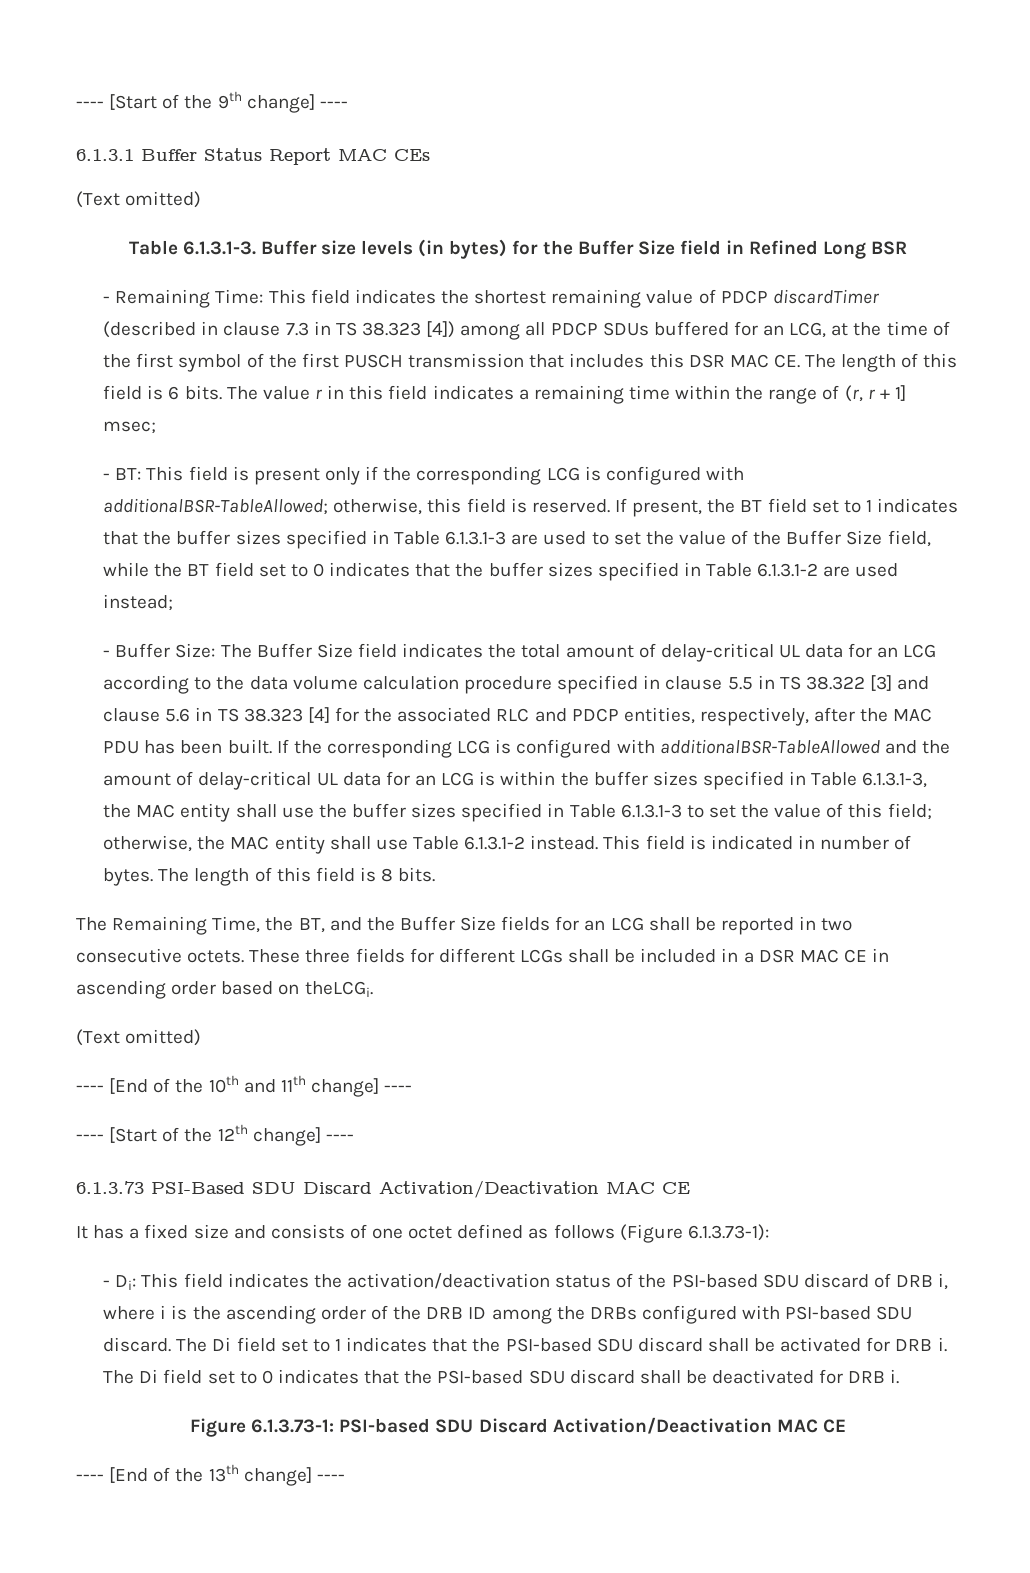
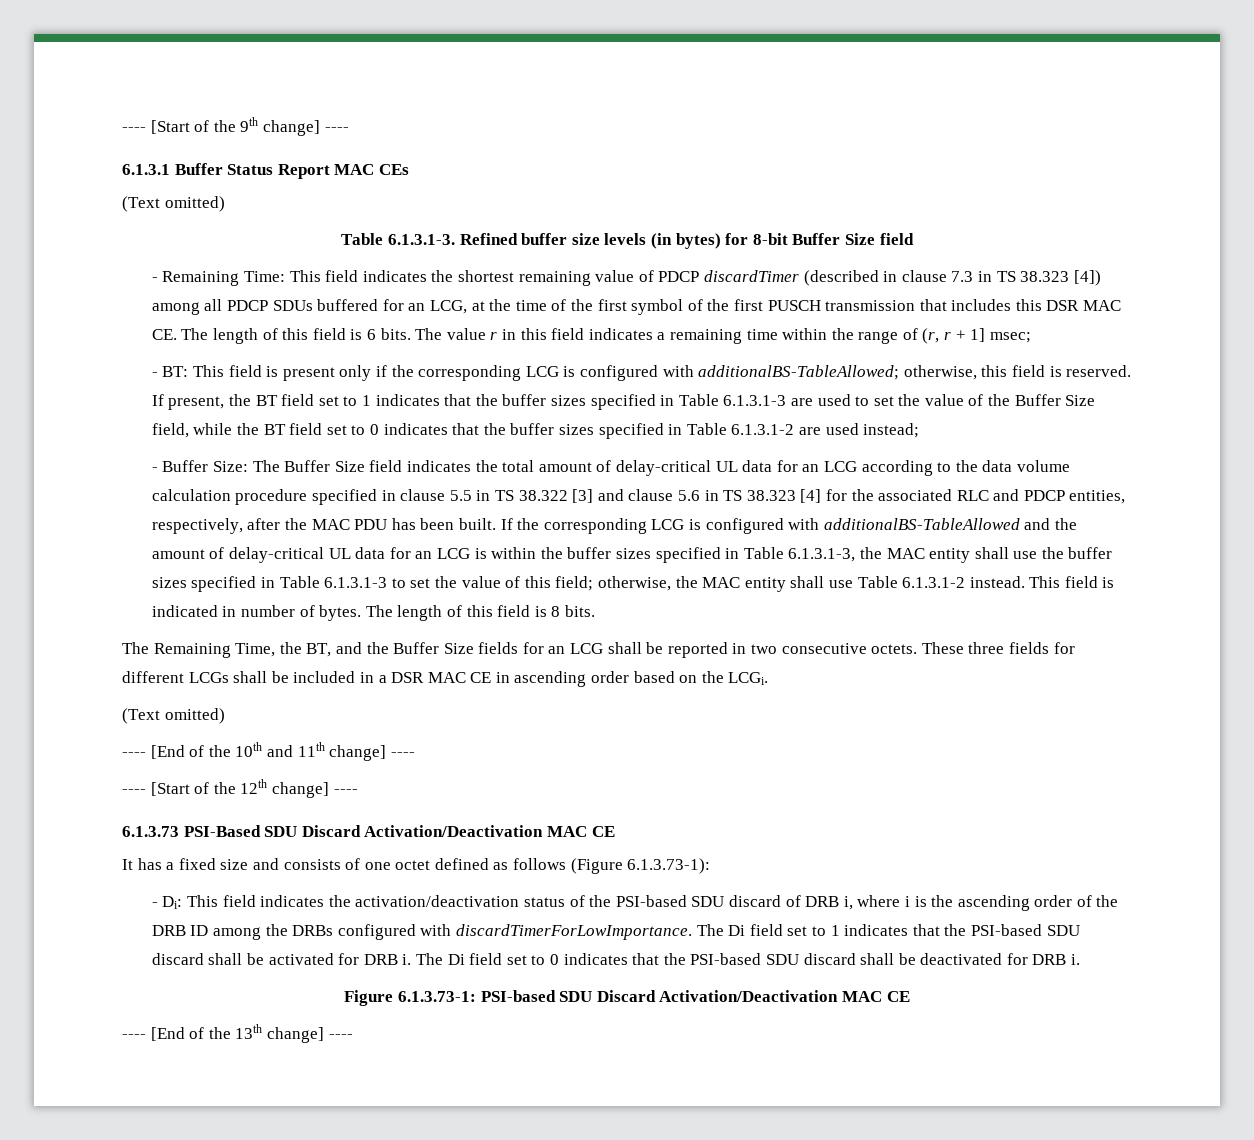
[260,240,317,255] Buffer -> [459,233,568,245] Refined buffer
[542,240,908,259] the Buffer Size field in Refined Long BSR -> [752,233,914,245] 8-bit Buffer Size field
[103,498,329,515] additionalBSR-TableAllowed; -> [698,365,900,380] additionalBS-TableAllowed;
[659,739,880,754] additionalBSR-TableAllowed -> [823,518,1020,530] additionalBS-TableAllowed
[304,981,373,997] theLCGi. -> [701,671,769,685] the LCGi.
[785,1306,913,1320] [103,1337,172,1352] PSI-based SDU discard. -> [456,924,693,940] discardTimerForLowImportance.

